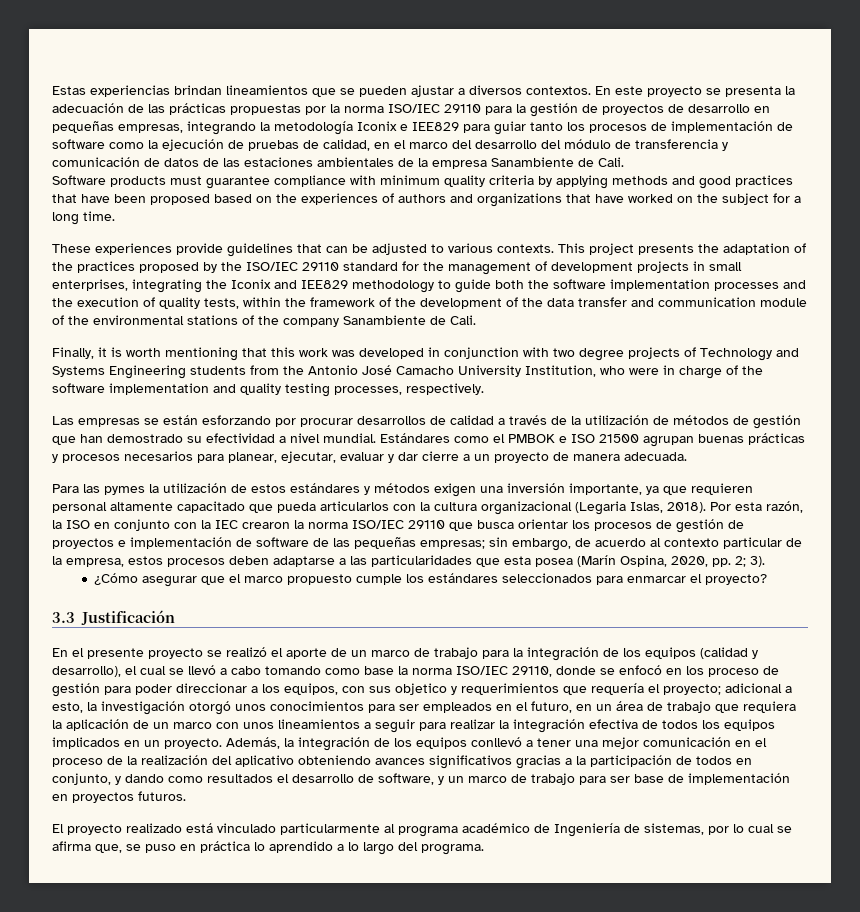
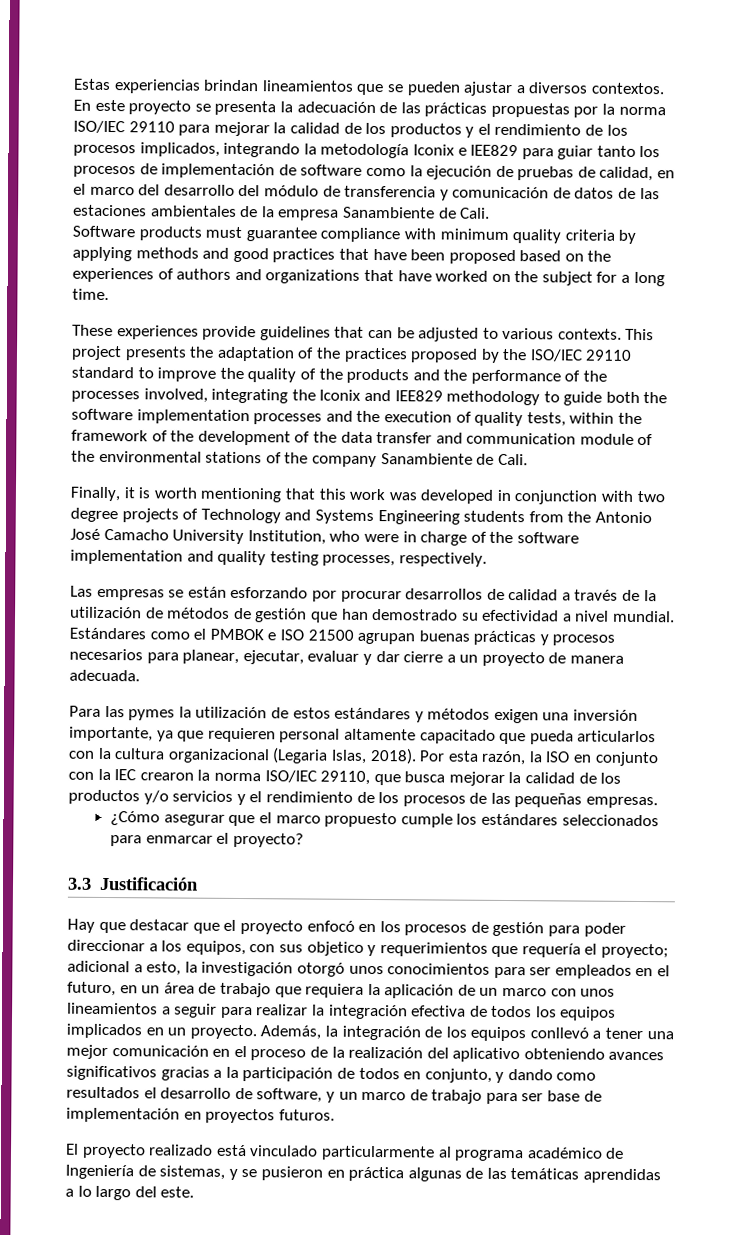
[516,103,770,117] [52,121,183,133] la gestión de proyectos de desarrollo en pequeñas empresas, -> [213,121,628,138] [73,142,220,157] mejorar la calidad de los productos y el rendimiento de los procesos implicados,
[402,261,742,275] [52,279,128,291] for the management of development projects in small enterprises, -> [137,367,608,385] [71,388,208,403] to improve the quality of the products and the performance of the processes involved,
[408,520,445,529] 29110 -> [320,770,371,785] 29110,
[518,519,744,533] [52,537,802,551] [52,555,765,567] orientar los procesos de gestión de proyectos e implementación de software de las pequeñas empresas; sin embargo, de acuerdo al contexto particular de la empresa, estos procesos deben adaptarse a las particularidades que esta posea (Marín Ospina, 2020, pp. 2; 3). -> [448,771,622,786] [68,789,659,809] mejorar la calidad de los productos y/o servicios y el rendimiento de los procesos de las pequeñas empresas.
[52,647,758,661] [52,665,615,677] En el presente proyecto se realizó el aporte de un marco de trabajo para la integración de los equipos (calidad y desarrollo), el cual se llevó a cabo tomando como base la norma ISO/IEC 29110, donde se -> [67,918,303,935] Hay que destacar que el proyecto
[708,668,759,677] proceso -> [404,924,468,936] procesos
[708,824,792,835] [52,841,333,853] por lo cual se afirma que, se puso en práctica lo aprendido -> [228,1166,662,1184] y se pusieron en práctica algunas de las temáticas aprendidas
[421,844,484,855] programa. -> [160,1186,195,1198] este.

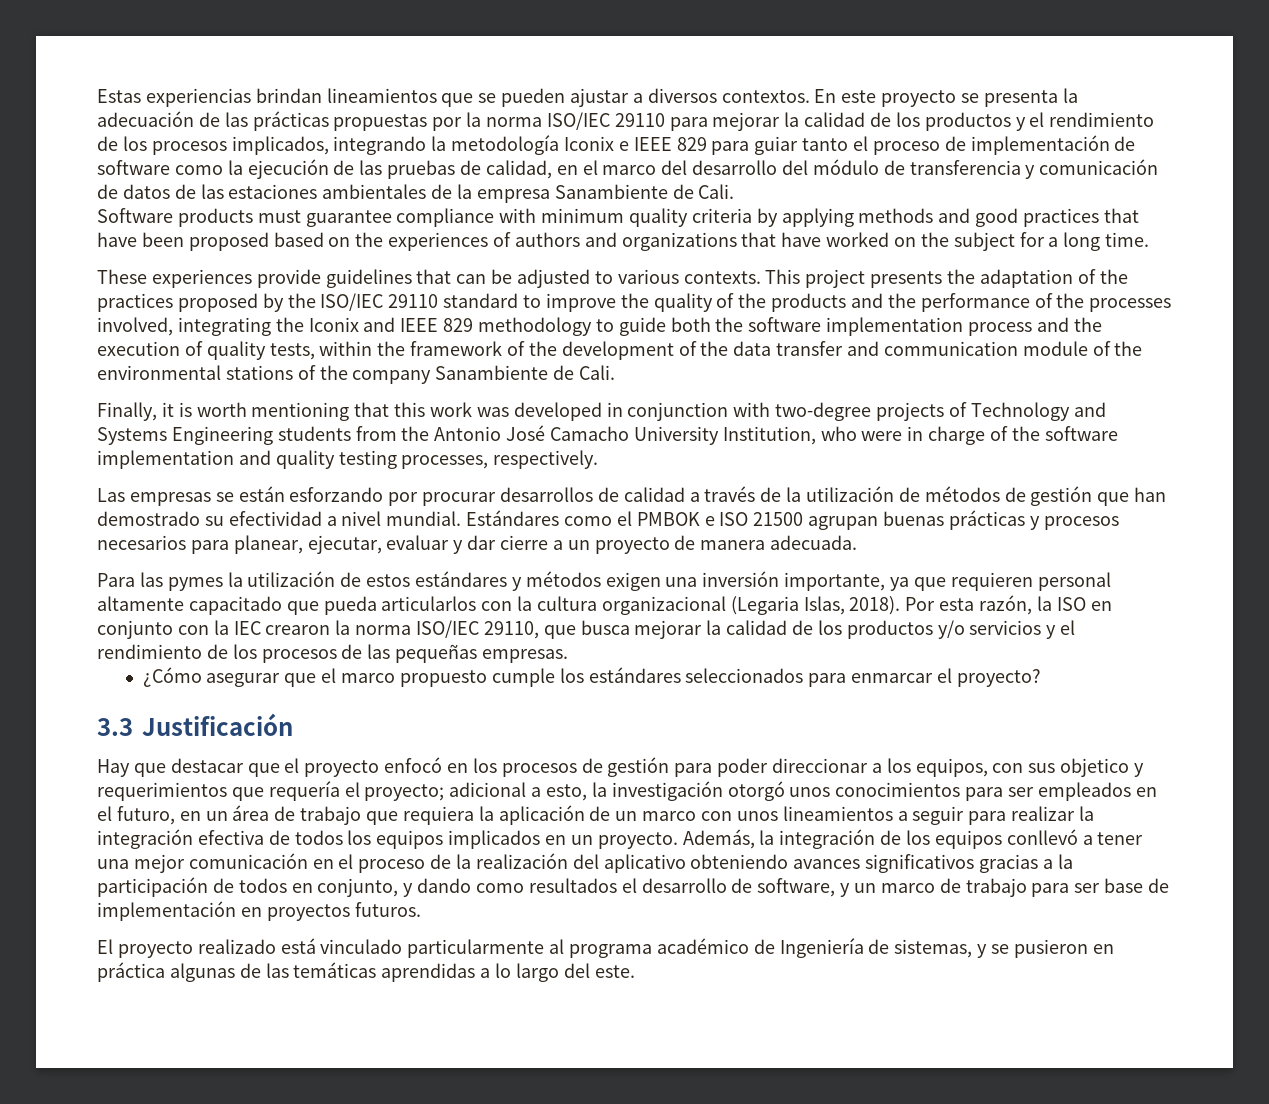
[470,144,519,157] IEE829 -> [633,137,707,151] IEEE 829
[639,145,661,158] [73,165,136,178] los procesos -> [853,136,940,155] el proceso
(514, 171) none -> [359,160,383,175] las
[394,390,443,402] IEE829 -> [400,318,474,332] IEEE 829
[253,413,323,425] processes -> [968,322,1033,336] process
[636,490,665,503] [70,507,118,523] two degree -> [775,402,872,421] two-degree

